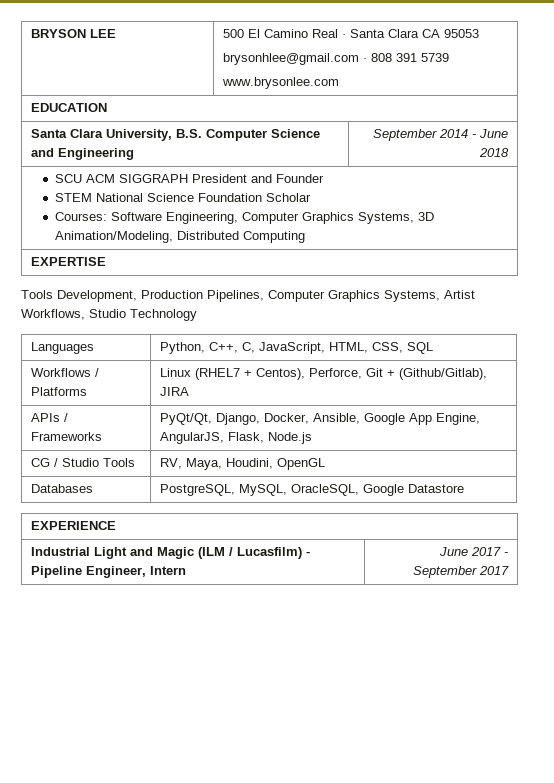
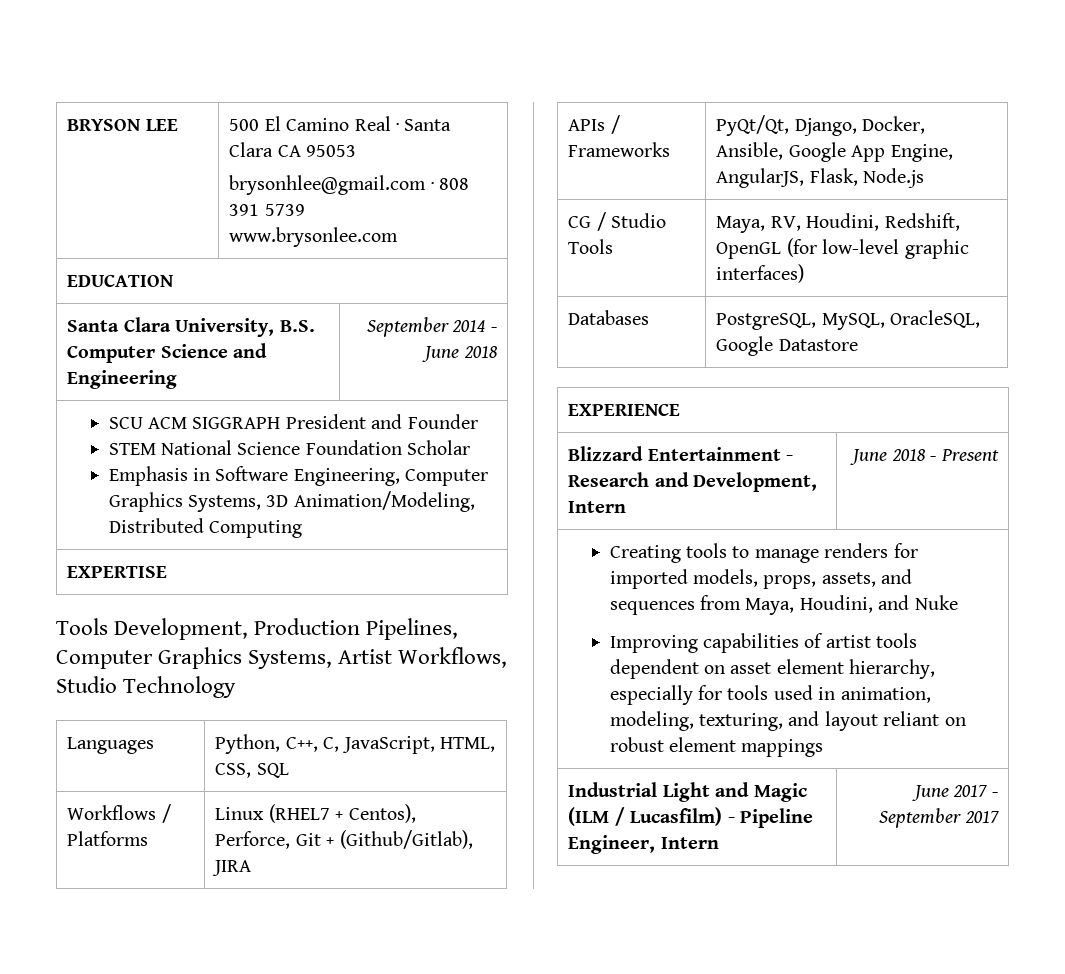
[55,212,108,221] Courses: -> [108,466,211,486] Emphasis in
[159,458,325,470] RV, Maya, Houdini, OpenGL -> [716,213,960,233] [716,238,969,259] [716,264,805,283] Maya, RV, Houdini, Redshift, OpenGL (for low-level graphic interfaces)
(116, 525) none -> [568,446,794,461] [568,472,818,492] [568,501,627,513] [850,449,999,465] [609,543,918,563] [609,569,913,589] [609,595,958,615] [609,633,918,653] [609,659,936,679] [609,685,931,705] [609,711,966,731] [609,737,824,757] // Blizzard Entertainment - Research and Development, Intern | June 2018 - Present // Creating tools to manage renders for imported models, props, assets, and sequences from Maya, Houdini, and Nuke // Improving capabilities of artist tools dependent on asset element hierarchy, especially for tools used in animation, modeling, texturing, and layout reliant on robust element mappings

